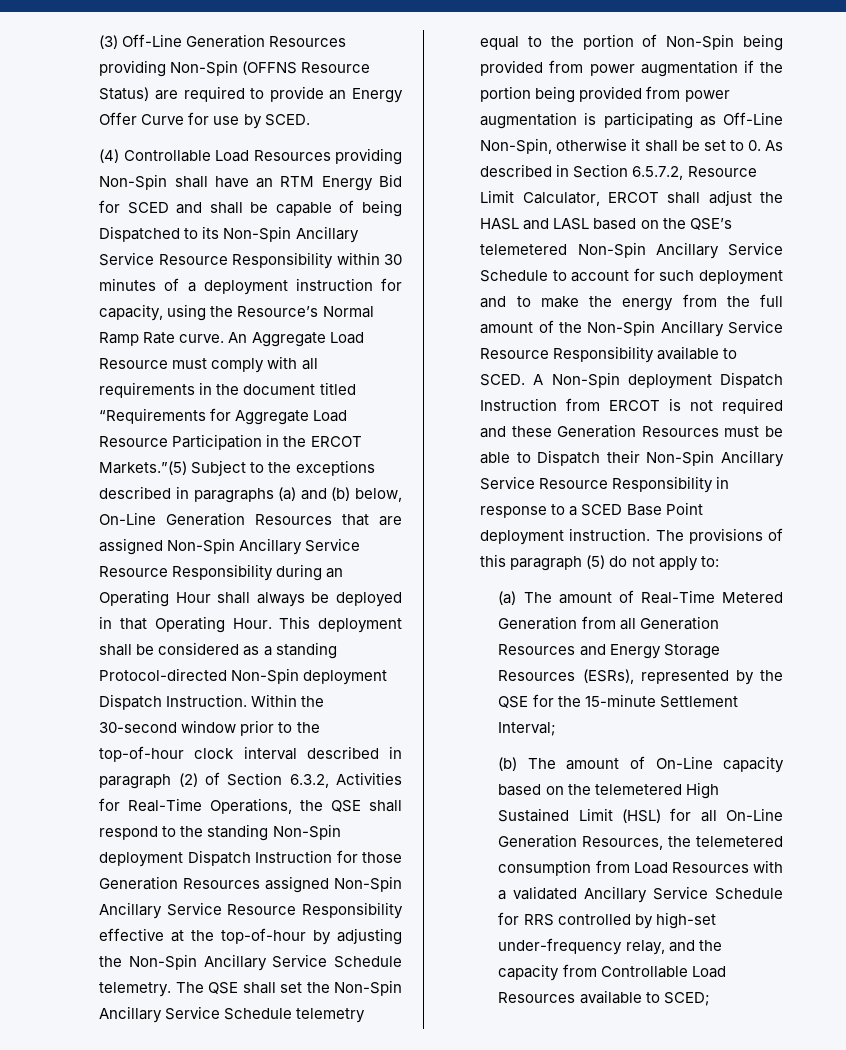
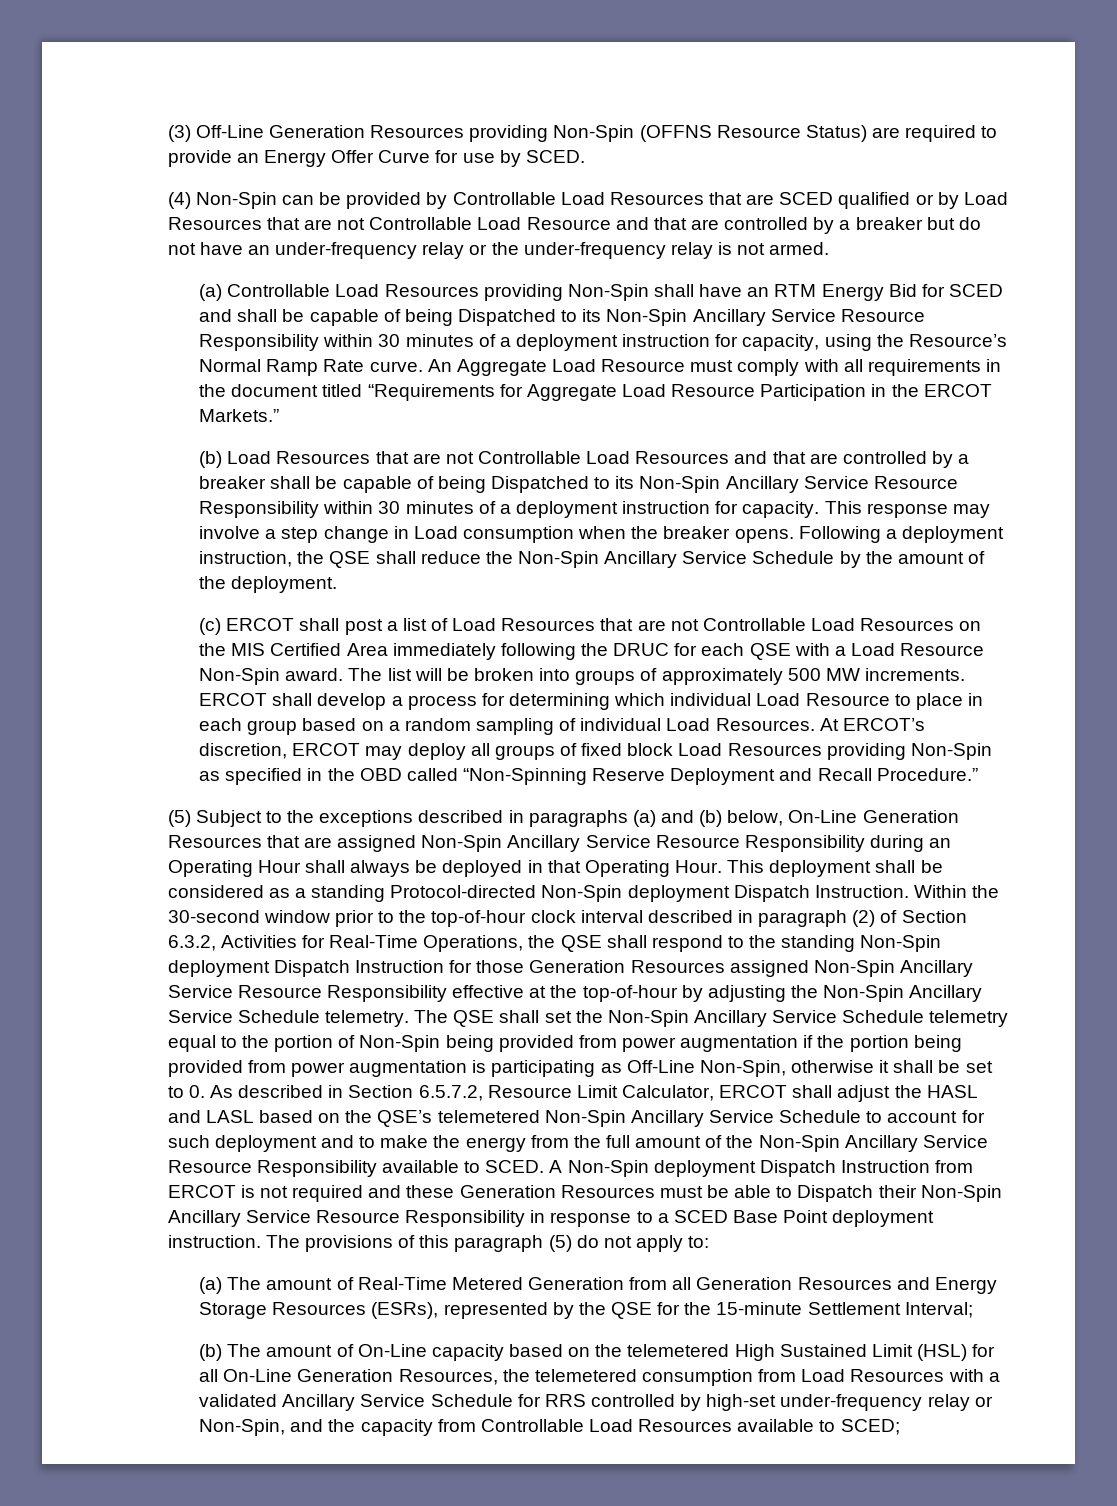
(120, 156) none -> [195,192,1008,209] [167,217,981,234] [167,242,830,259] [199,284,223,301] Non-Spin can be provided by Controllable Load Resources that are SCED qualified or by Load Resources that are not Controllable Load Resource and that are controlled by a breaker but do not have an under-frequency relay or the under-frequency relay is not armed. // (a)
[99,461,188,475] Markets.”(5) -> [199,409,280,422] [199,451,970,468] [199,476,958,493] [199,501,990,518] [199,526,1004,543] [199,551,985,568] [199,576,338,593] [199,618,982,635] [199,643,985,660] [199,668,965,685] [199,693,983,710] [199,718,925,735] [199,743,992,760] [199,768,978,785] [167,810,191,827] Markets.” // (b) Load Resources that are not Controllable Load Resources and that are controlled by a breaker shall be capable of being Dispatched to its Non-Spin Ancillary Service Resource Responsibility within 30 minutes of a deployment instruction for capacity. This response may involve a step change in Load consumption when the breaker opens. Following a deployment instruction, the QSE shall reduce the Non-Spin Ancillary Service Schedule by the amount of the deployment. // (c) ERCOT shall post a list of Load Resources that are not Controllable Load Resources on the MIS Certified Area immediately following the DRUC for each QSE with a Load Resource Non-Spin award. The list will be broken into groups of approximately 500 MW increments. ERCOT shall develop a process for determining which individual Load Resource to place in each group based on a random sampling of individual Load Resources. At ERCOT’s discretion, ERCOT may deploy all groups of fixed block Load Resources providing Non-Spin as specified in the OBD called “Non-Spinning Reserve Deployment and Recall Procedure.” // (5)
[625,940,665,955] relay, -> [927,1394,993,1411] [199,1419,286,1436] relay or Non-Spin,

